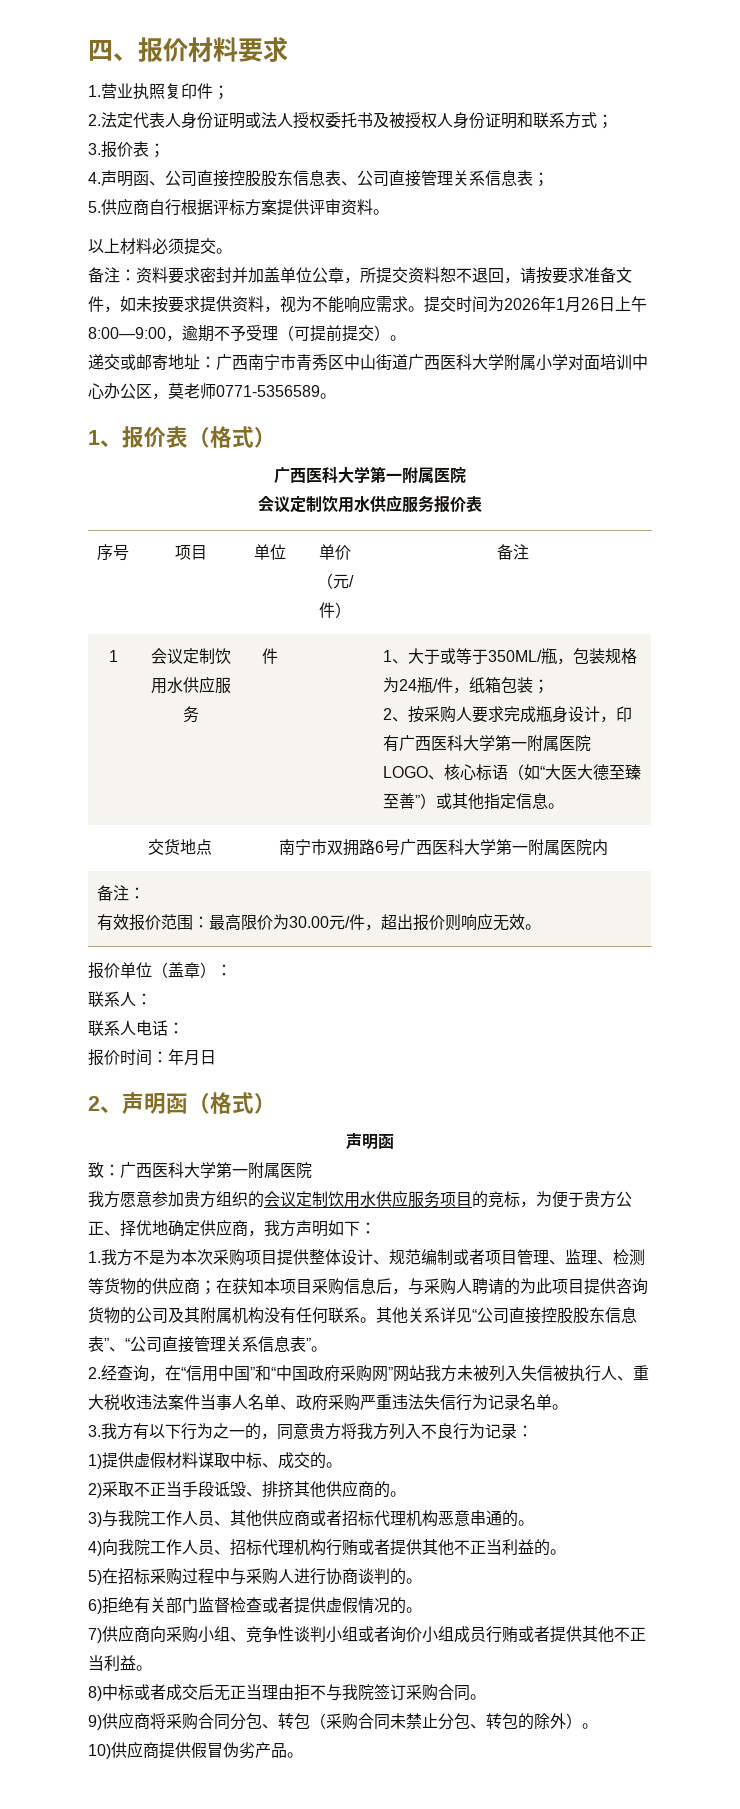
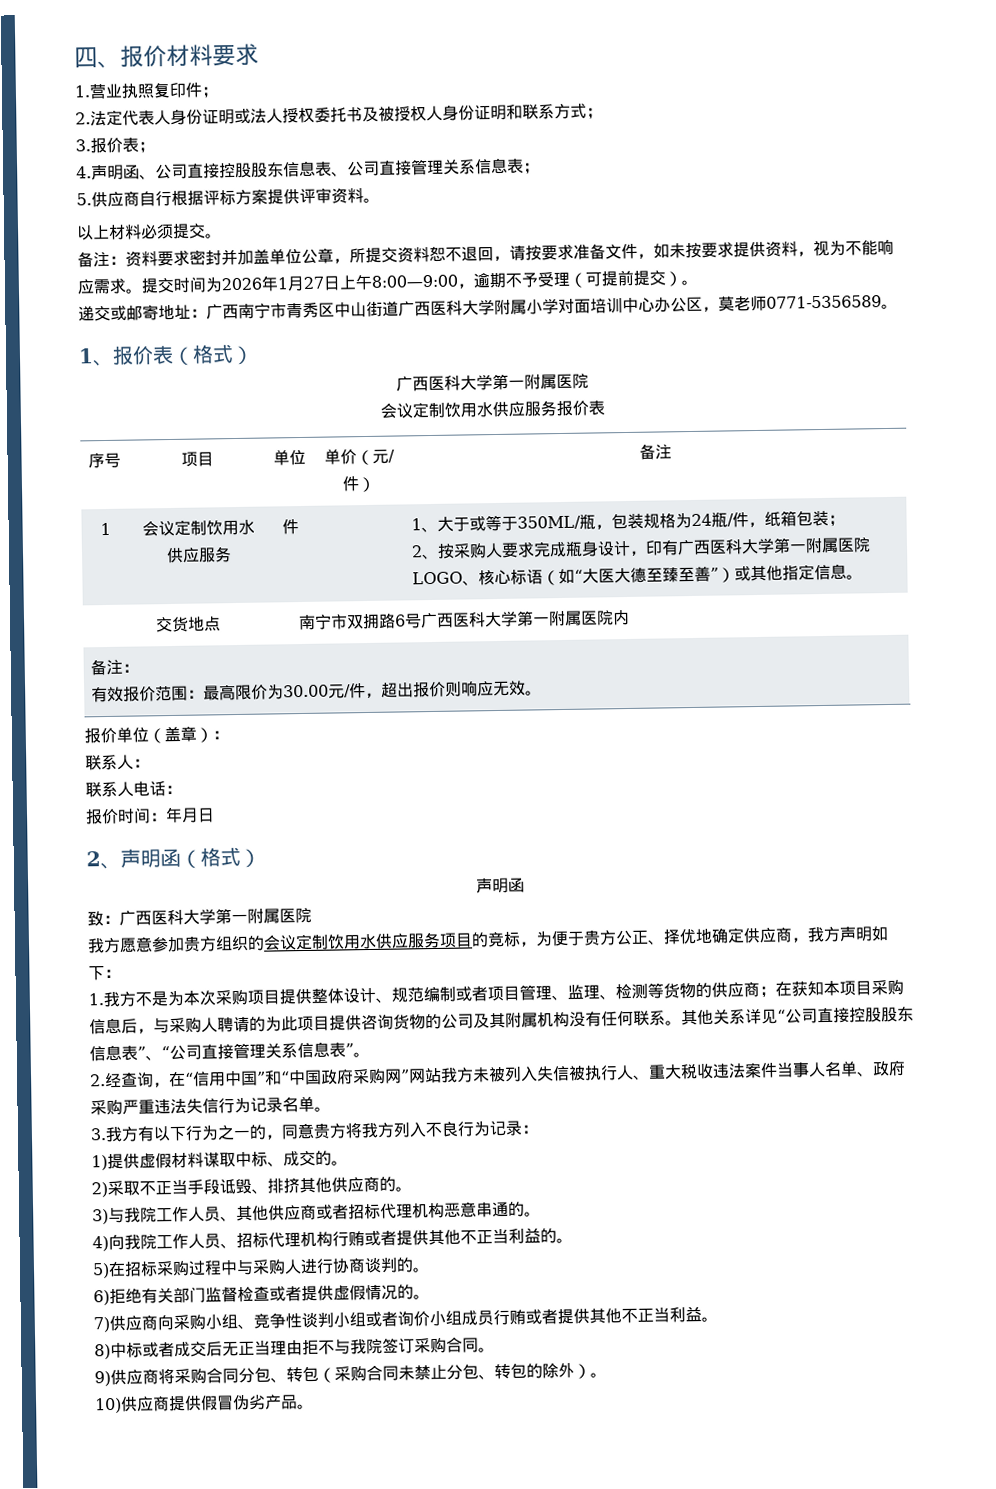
[581,298,599,310] 26 -> [303,276,324,289] 27

